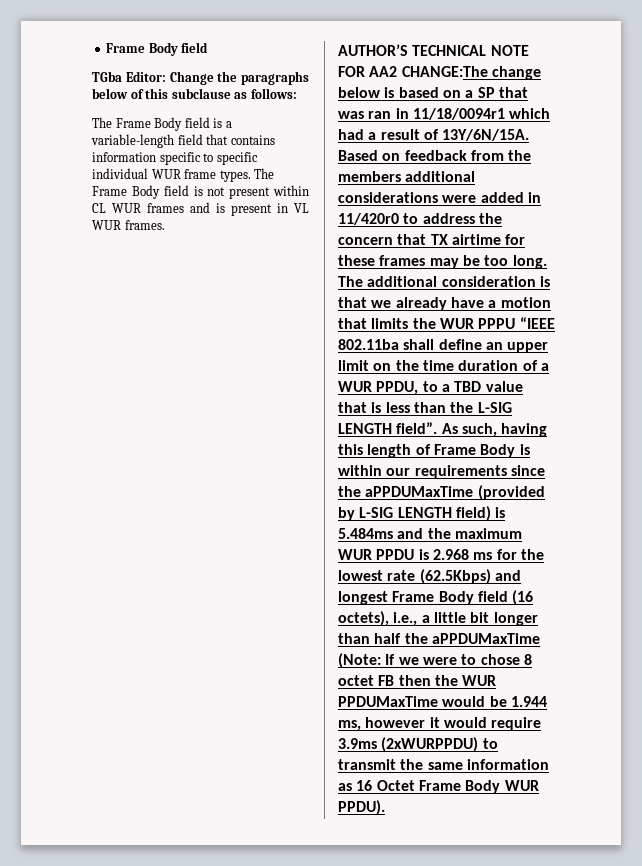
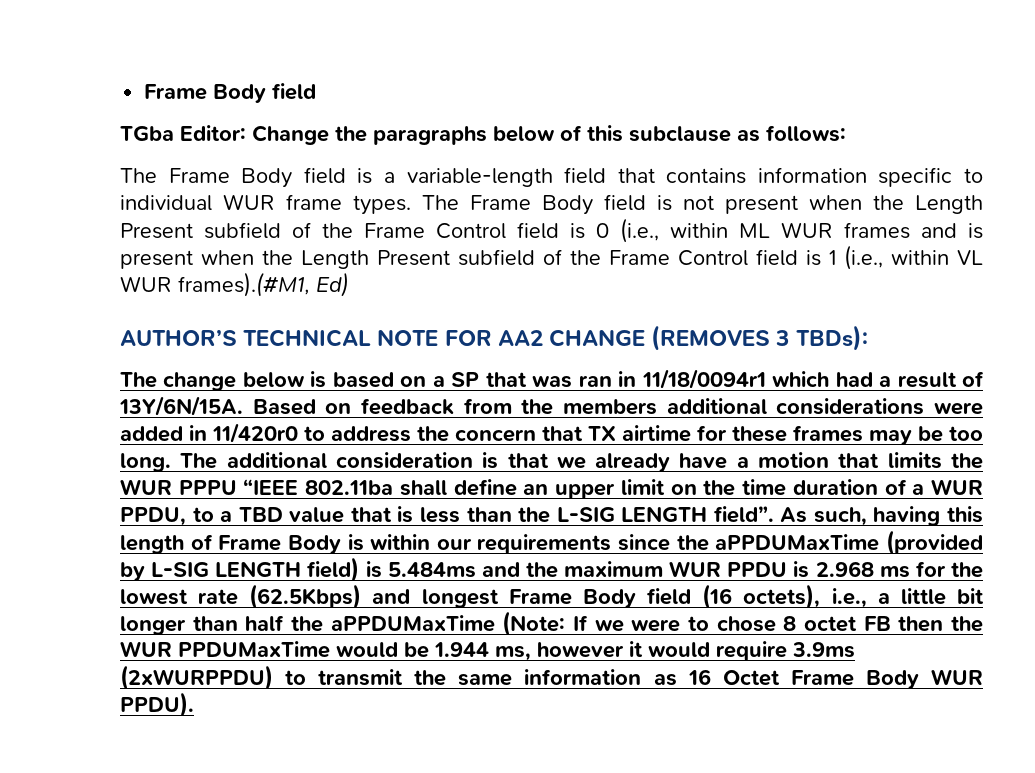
[216,152,258,165] specific -> (984, 175) none
[273,185,309,196] [92,203,106,213] within CL -> [809,195,983,214] [120,218,770,243] when the Length Present subfield of the Frame Control field is 0 (i.e., within ML
[277,203,309,213] [92,220,165,230] in VL WUR frames. -> [201,245,983,270] [120,272,349,297] when the Length Present subfield of the Frame Control field is 1 (i.e., within VL WUR frames).(#M1, Ed)
[401,66,488,77] CHANGE:The -> [549,325,868,351] [120,372,157,388] CHANGE (REMOVES 3 TBDs): // The

